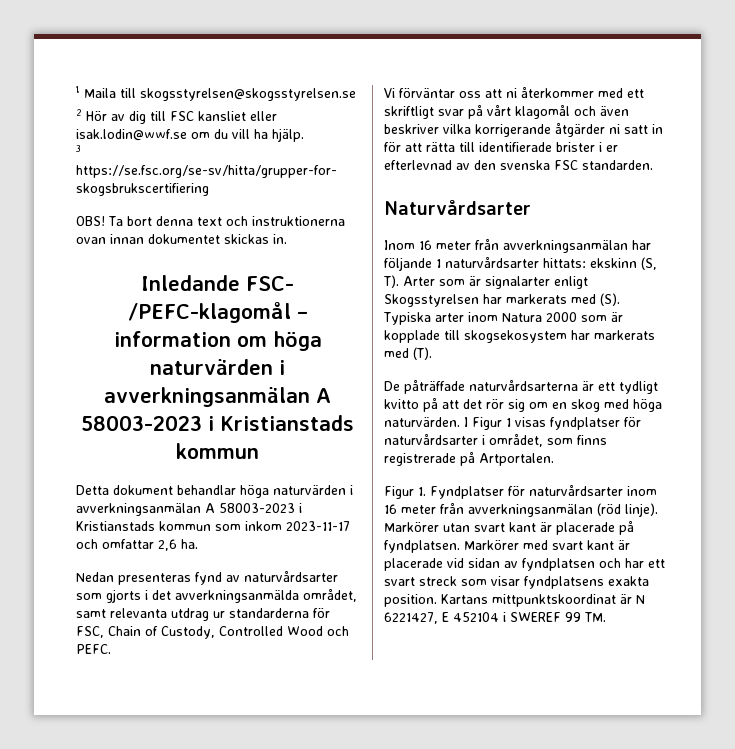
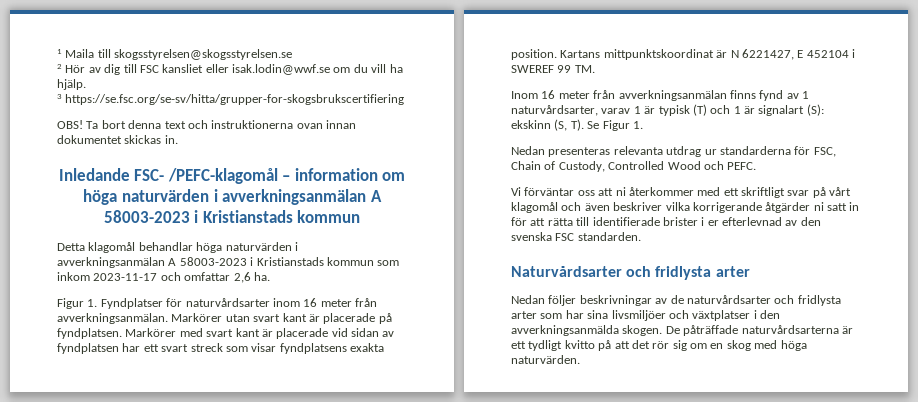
[113,485,173,495] dokument -> [88,242,136,253] klagomål
[76,570,338,585] [76,588,357,603] [76,609,106,618] Nedan presenteras fynd av naturvårdsarter som gjorts i det avverkningsanmälda området, samt -> [57,298,377,309] [57,313,392,324] [57,328,395,339] [57,343,384,354] [511,49,855,60] [511,65,595,73] [511,90,809,101] [511,104,824,116] [511,119,643,131] [511,146,611,157] Figur 1. Fyndplatser för naturvårdsarter inom 16 meter från avverkningsanmälan. Markörer utan svart kant är placerade på fyndplatsen. Markörer med svart kant är placerade vid sidan av fyndplatsen har ett svart streck som visar fyndplatsens exakta position. Kartans mittpunktskoordinat är N 6221427, E 452104 i SWEREF 99 TM. // Inom 16 meter från avverkningsanmälan finns fynd av 1 naturvårdsarter, varav 1 är typisk (T) och 1 är signalart (S): ekskinn (S, T). Se Figur 1. // Nedan presenteras
[384,238,651,253] [384,256,657,271] [383,275,588,289] [384,293,620,307] [383,312,623,325] [384,330,655,343] [384,347,432,360] // Inom 16 meter från avverkningsanmälan har följande 1 naturvårdsarter hittats: ekskinn (S, T). Arter som är signalarter enligt Skogsstyrelsen har markerats med (S). Typiska arter inom Natura 2000 som är kopplade till skogsekosystem har markerats med (T). // -> [626,266,750,280] [511,295,841,306] [511,310,780,321] [511,325,663,336] och fridlysta arter // Nedan följer beskrivningar av de naturvårdsarter och fridlysta arter som har sina livsmiljöer och växtplatser i den avverkningsanmälda skogen.
[464,416,641,430] [384,433,607,447] [384,451,554,466] [384,484,657,499] [384,502,658,517] [384,520,634,535] [384,539,630,553] [384,558,665,571] [384,576,649,589] [384,594,645,607] [384,612,606,624] I Figur 1 visas fyndplatser för naturvårdsarter i området, som finns registrerade på Artportalen. // Figur 1. Fyndplatser för naturvårdsarter inom 16 meter från avverkningsanmälan (röd linje). Markörer utan svart kant är placerade på fyndplatsen. Markörer med svart kant är placerade vid sidan av fyndplatsen och har ett svart streck som visar fyndplatsens exakta position. Kartans mittpunktskoordinat är N 6221427, E 452104 i SWEREF 99 TM. -> (580, 359) none

